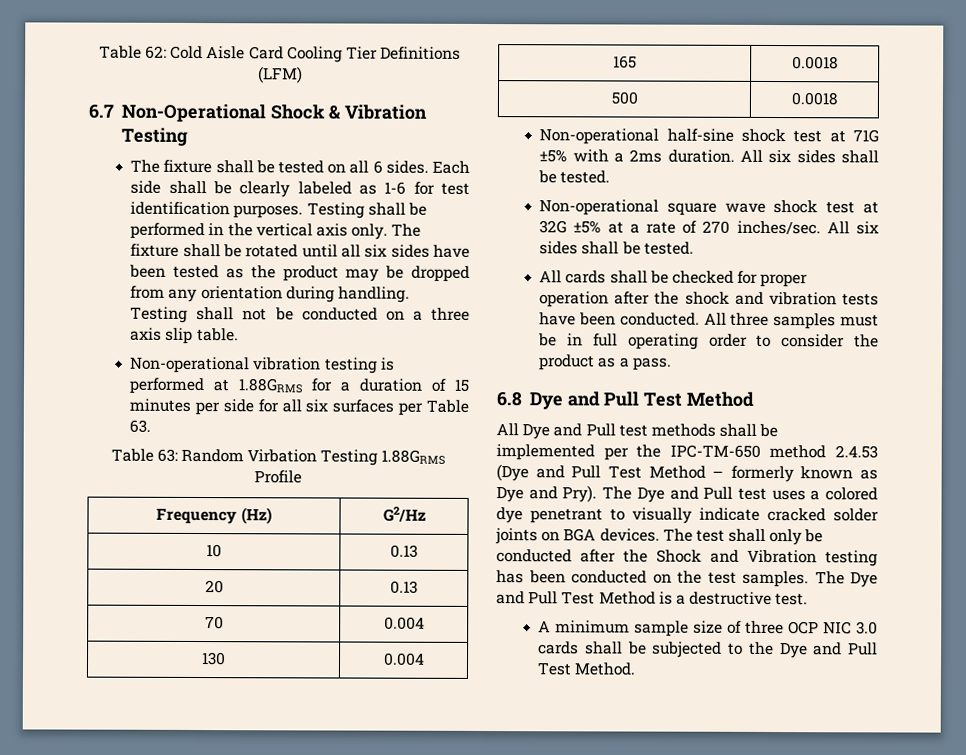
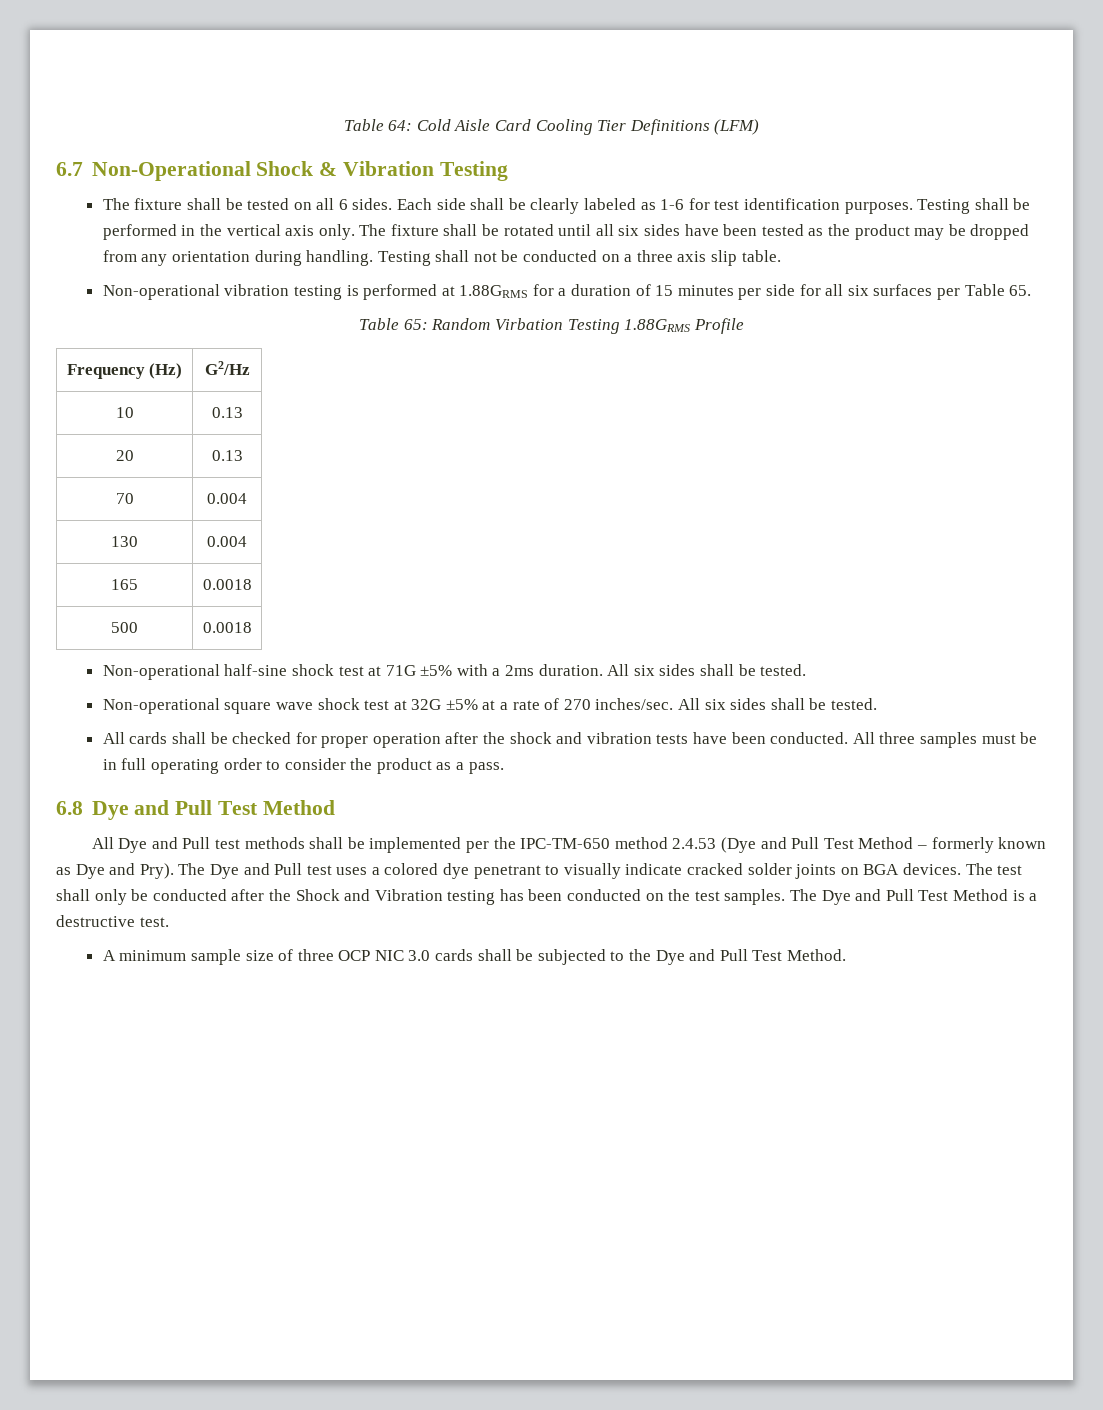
[98,45,168,59] Table 62: -> [343,119,413,131] Table 64:
[129,419,152,433] [110,448,178,462] 63. // Table 63: -> [1009,285,1032,296] [359,318,428,330] 65. // Table 65:

